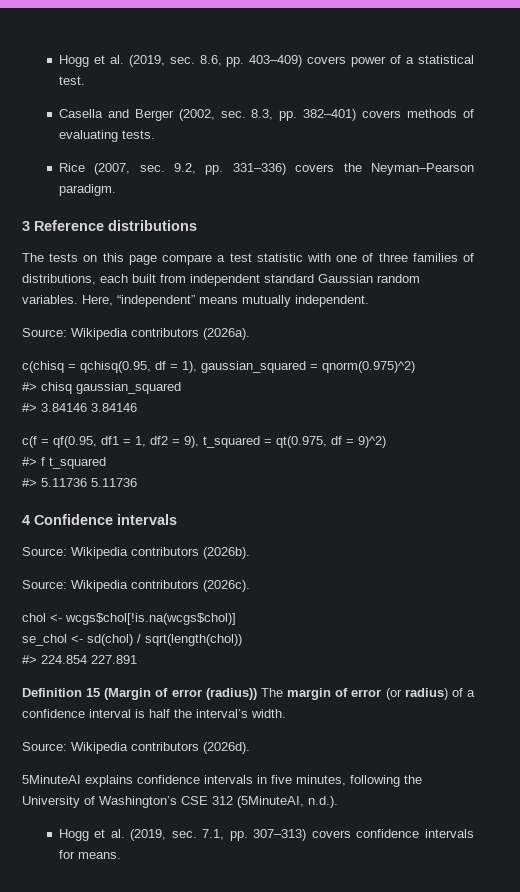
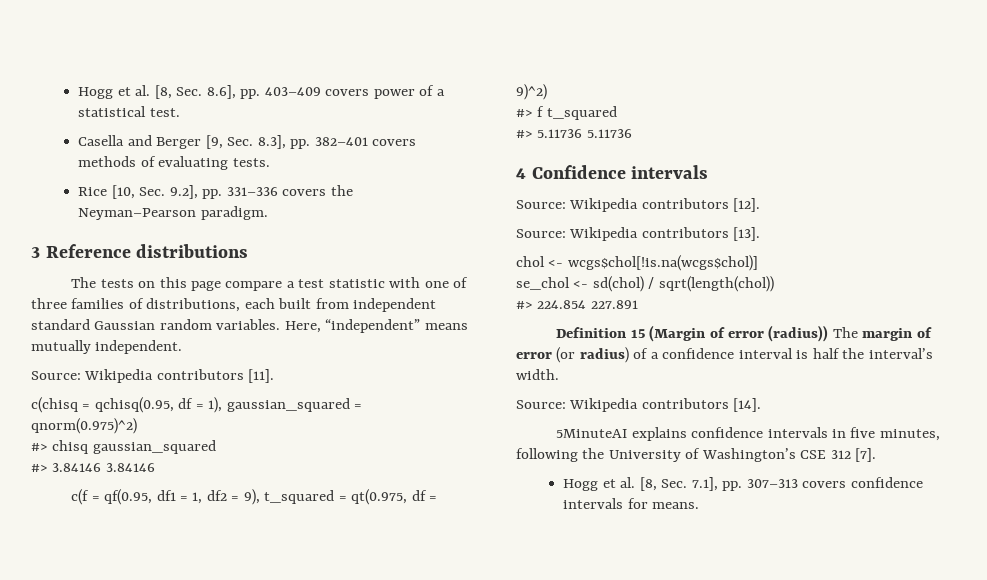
[58,55,303,67] Hogg et al. (2019, sec. 8.6, pp. 403–409) -> [78,85,321,99] Hogg et al. [8, Sec. 8.6], pp. 403–409
[178,109,357,121] (2002, sec. 8.3, pp. 382–401) -> [205,135,368,149] [9, Sec. 8.3], pp. 382–401
[94,163,286,175] (2007, sec. 9.2, pp. 331–336) -> [111,185,278,199] [10, Sec. 9.2], pp. 331–336
[203,328,250,340] (2026a). -> [248,369,275,383] [11].
[203,547,250,559] [22,580,250,592] (2026b). // Source: Wikipedia contributors (2026c). -> [733,198,761,212] [516,227,761,241] [12]. // Source: Wikipedia contributors [13].
[203,742,250,754] (2026d). -> [733,398,762,412] [14].
[237,796,338,808] [58,829,307,841] (5MinuteAI, n.d.). // Hogg et al. (2019, sec. 7.1, pp. 307–313) -> [855,448,877,462] [563,477,798,491] [7]. // Hogg et al. [8, Sec. 7.1], pp. 307–313

